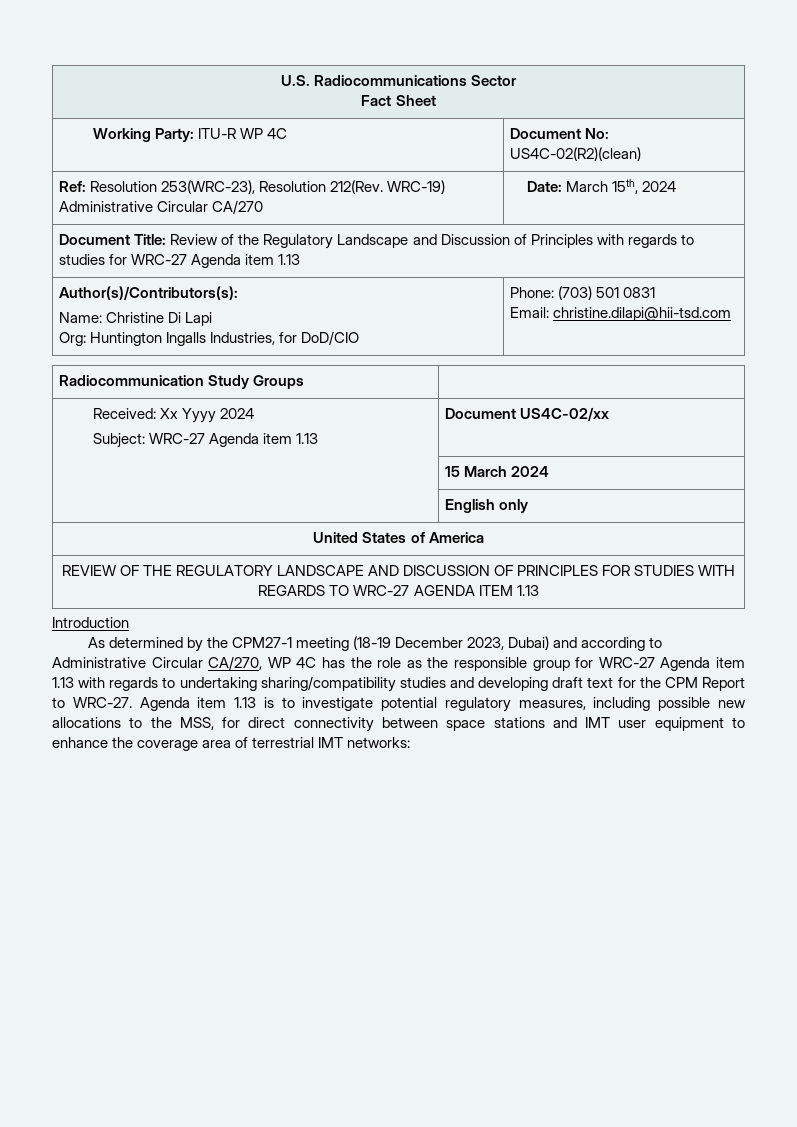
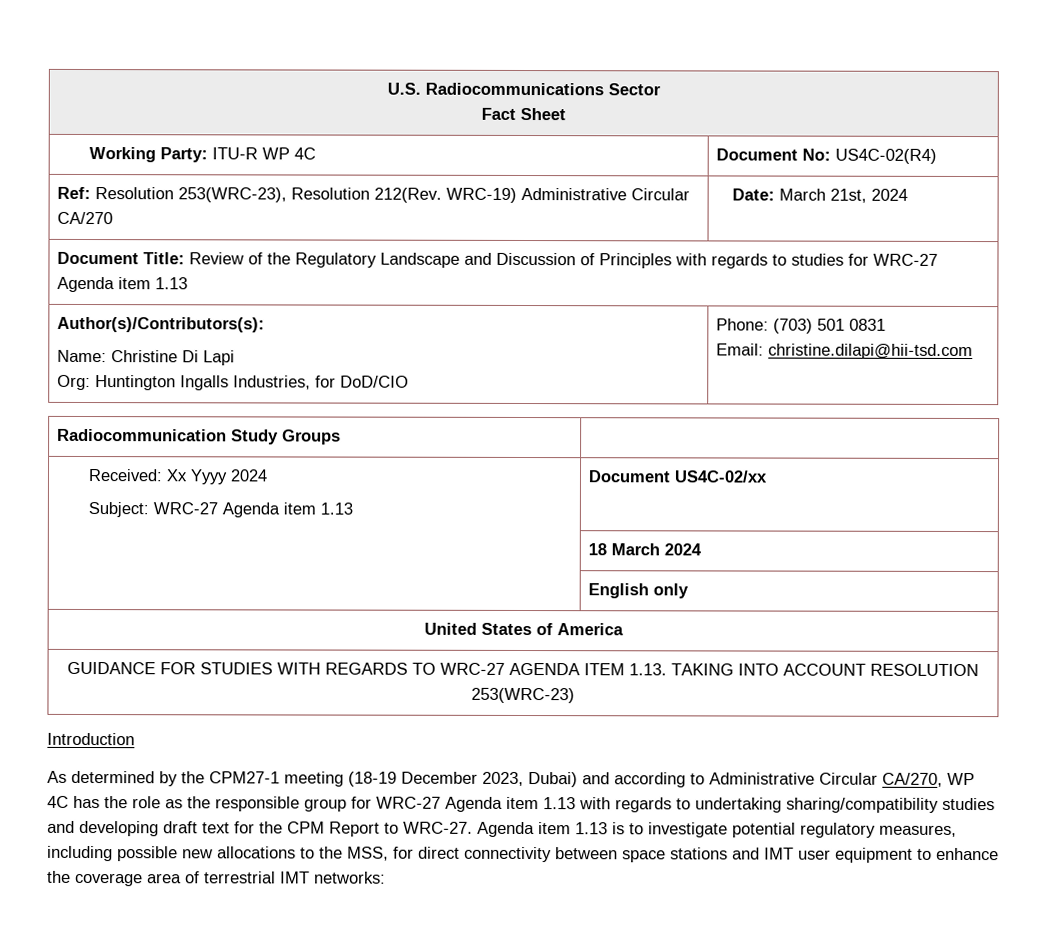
[510,147,642,161] US4C-02(R2)(clean) -> [835,148,938,164] US4C-02(R4)
[612,179,639,194] 15th, -> [830,188,868,203] 21st,
[445,466,461,477] 15 -> [588,543,608,556] 18
[61,565,599,576] REVIEW OF THE REGULATORY LANDSCAPE AND DISCUSSION OF PRINCIPLES -> [67,661,157,675] GUIDANCE
[516,585,539,596] 1.13 -> [629,663,979,677] [471,687,575,704] 1.13. TAKING INTO ACCOUNT RESOLUTION 253(WRC-23)

